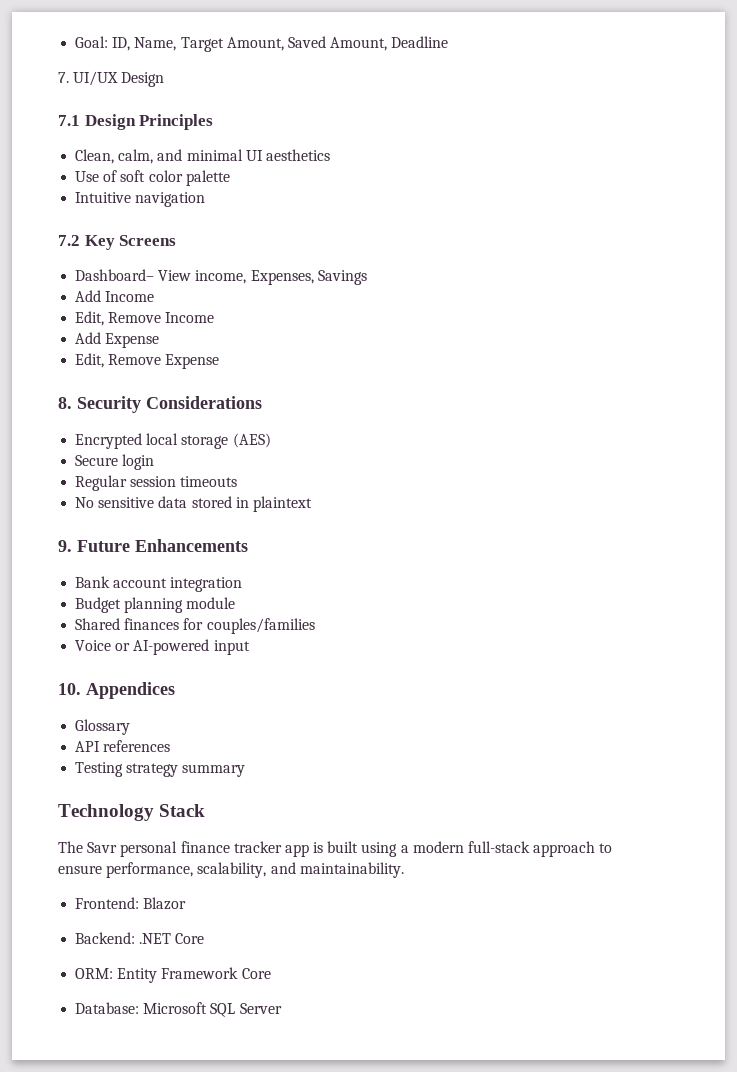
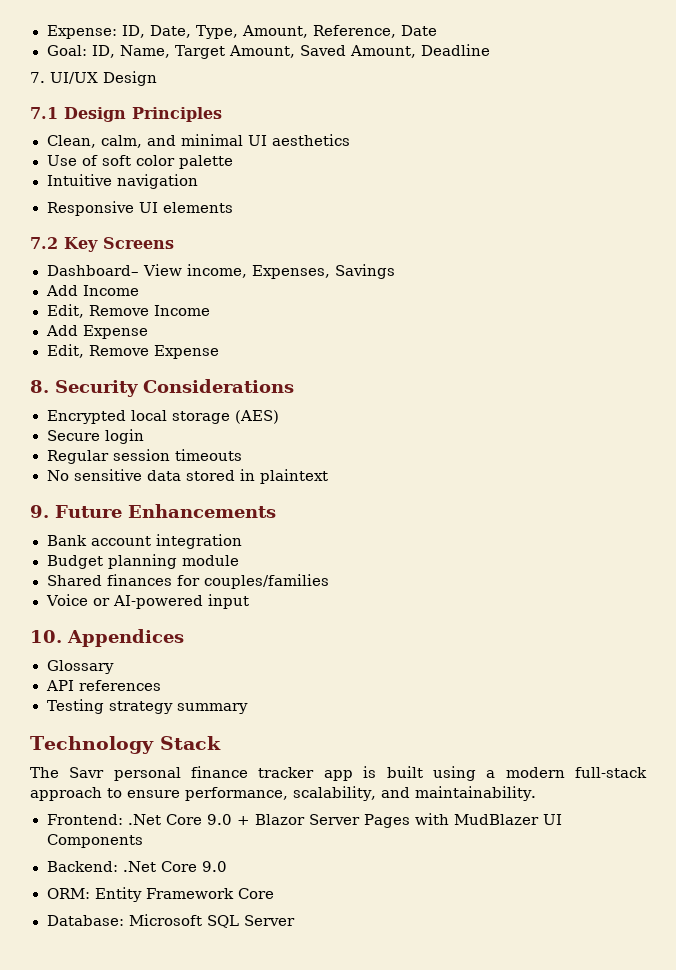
(75, 42) none -> [46,25,437,39] Expense: ID, Date, Type, Amount, Reference, Date //
(206, 199) none -> [46,201,233,216] // Responsive UI elements
[143,897,187,910] Blazor -> [127,813,562,828] [46,834,143,848] .Net Core 9.0 + Blazor Server Pages with MudBlazer UI Components
[139,933,205,944] .NET Core -> [122,861,227,872] .Net Core 9.0

